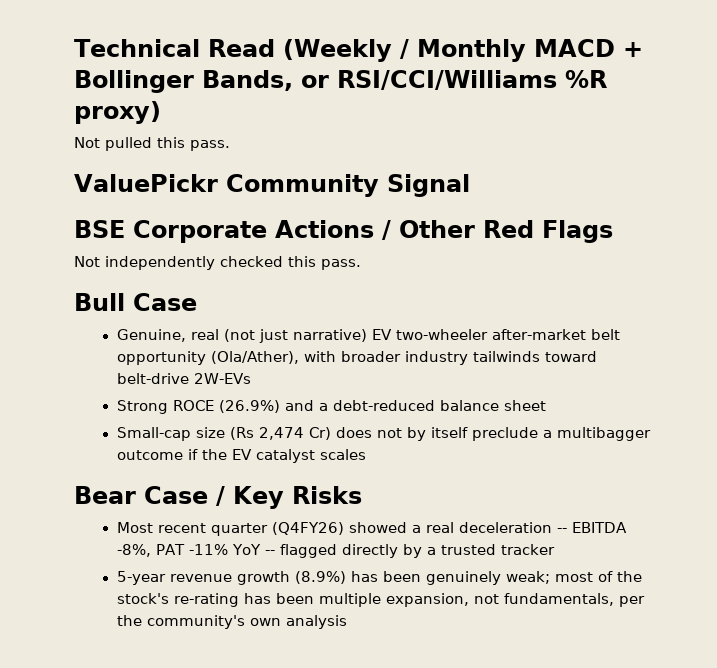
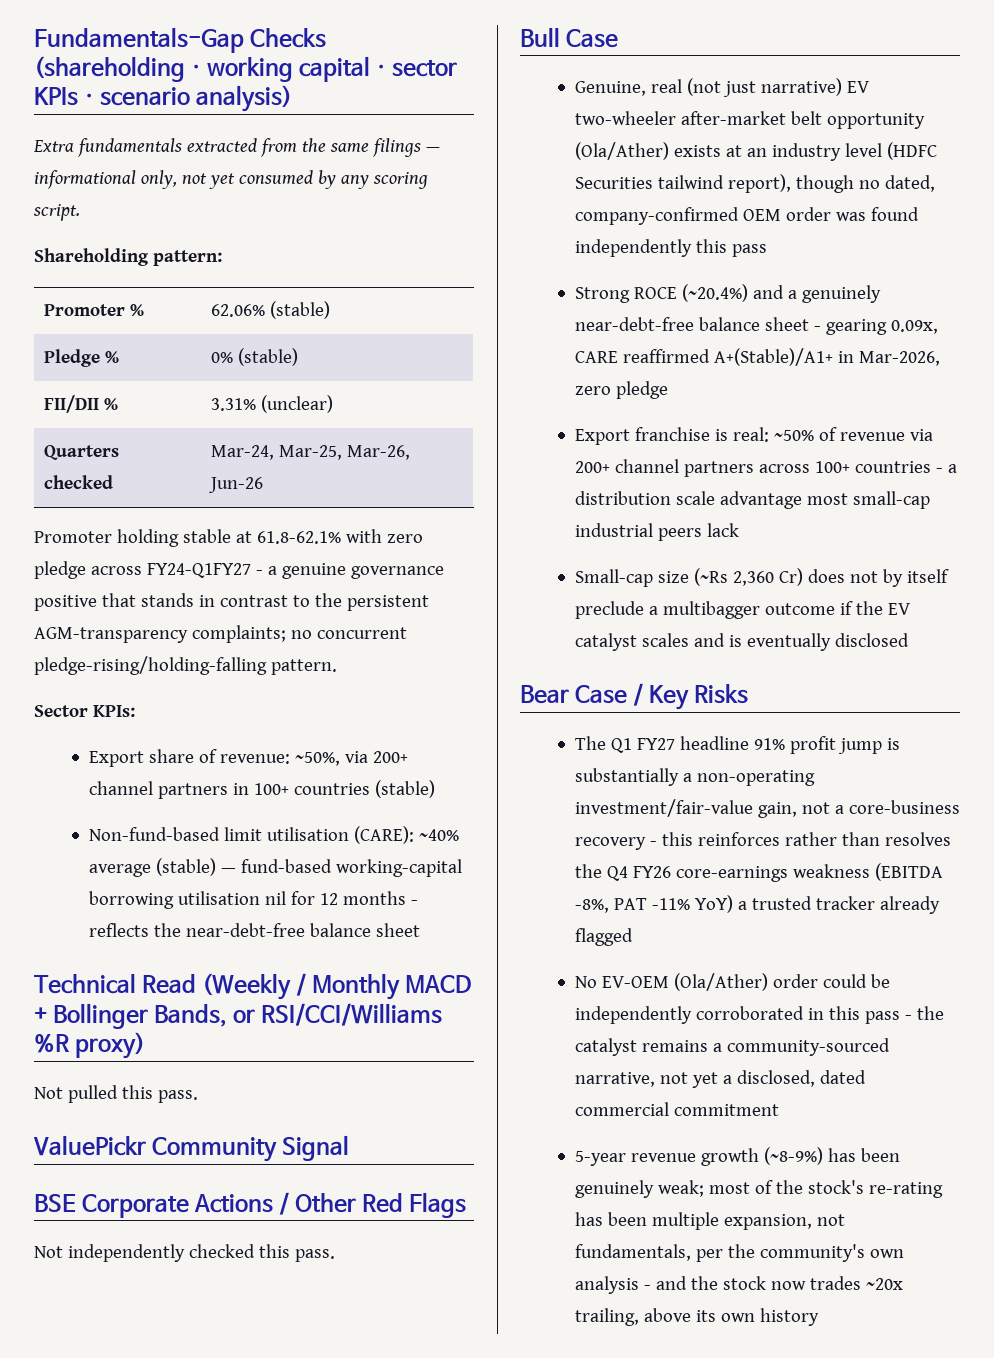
(74, 48) none -> [34,27,327,53] [34,56,458,82] [34,85,293,112] [33,138,440,157] [34,170,428,189] [33,204,80,221] [34,248,222,266] [43,304,144,316] [210,301,330,319] [43,349,119,367] [210,348,298,366] [43,395,118,413] [210,395,333,413] [43,445,119,460] [43,475,113,489] [210,445,410,460] [208,477,263,493] [34,529,423,547] [34,561,444,579] [34,593,429,611] [34,625,407,643] [34,656,337,675] [34,705,135,717] [88,749,408,767] [88,780,435,799] [88,826,459,844] [88,858,462,877] [88,891,418,909] [88,923,420,937] Fundamentals-Gap Checks (shareholding · working capital · sector KPIs · scenario analysis) // Extra fundamentals extracted from the same filings — informational only, not yet consumed by any scoring script. // Shareholding pattern: // Promoter % | 62.06% (stable) // Pledge % | 0% (stable) // FII/DII % | 3.31% (unclear) // Quarters checked | Mar-24, Mar-25, Mar-26, Jun-26 // Promoter holding stable at 61.8-62.1% with zero pledge across FY24-Q1FY27 - a genuine governance positive that stands in contrast to the persistent AGM-transparency complaints; no concurrent pledge-rising/holding-falling pattern. // Sector KPIs: // Export share of revenue: ~50%, via 200+ channel partners in 100+ countries (stable) // Non-fund-based limit utilisation (CARE): ~40% average (stable) — fund-based working-capital borrowing utilisation nil for 12 months - reflects the near-debt-free balance sheet //
[210,351,597,365] [116,373,251,384] (Ola/Ather), with broader industry tailwinds toward belt-drive 2W-EVs -> [574,142,937,161] [574,174,935,193] [574,207,919,225] [574,239,767,257] (Ola/Ather) exists at an industry level (HDFC Securities tailwind report), though no dated, company-confirmed OEM order was found independently this pass
[218,400,280,413] (26.9%) -> [681,284,748,302] (~20.4%)
[332,400,546,411] debt-reduced balance sheet -> [801,285,881,303] [574,317,938,335] [574,348,940,366] [574,381,668,399] [574,427,933,445] [574,459,957,477] [574,491,930,509] [574,523,739,541] genuinely near-debt-free balance sheet - gearing 0.09x, CARE reaffirmed A+(Stable)/A1+ in Mar-2026, zero pledge // Export franchise is real: ~50% of revenue via 200+ channel partners across 100+ countries - a distribution scale advantage most small-cap industrial peers lack
[229,427,304,440] (Rs 2,474 -> [693,568,774,586] (~Rs 2,360
(366, 454) none -> [693,633,909,651] and is eventually disclosed
[116,522,627,536] [116,544,555,558] Most recent quarter (Q4FY26) showed a real deceleration -- EBITDA -8%, PAT -11% YoY -- flagged directly by a trusted tracker -> [574,736,900,754] [574,768,815,786] [574,799,960,818] [574,832,951,850] [574,863,943,882] [574,895,940,914] [574,928,633,946] [574,973,890,991] [574,1006,944,1024] [574,1038,890,1056] [574,1070,866,1088] [574,1102,779,1116] The Q1 FY27 headline 91% profit jump is substantially a non-operating investment/fair-value gain, not a core-business recovery - this reinforces rather than resolves the Q4 FY26 core-earnings weakness (EBITDA -8%, PAT -11% YoY) a trusted tracker already flagged // No EV-OEM (Ola/Ather) order could be independently corroborated in this pass - the catalyst remains a community-sourced narrative, not yet a disclosed, dated commercial commitment
[294,571,346,584] (8.9%) -> [763,1147,823,1165] (~8-9%)
(347, 622) none -> [643,1276,903,1290] [574,1308,819,1326] - and the stock now trades ~20x trailing, above its own history

